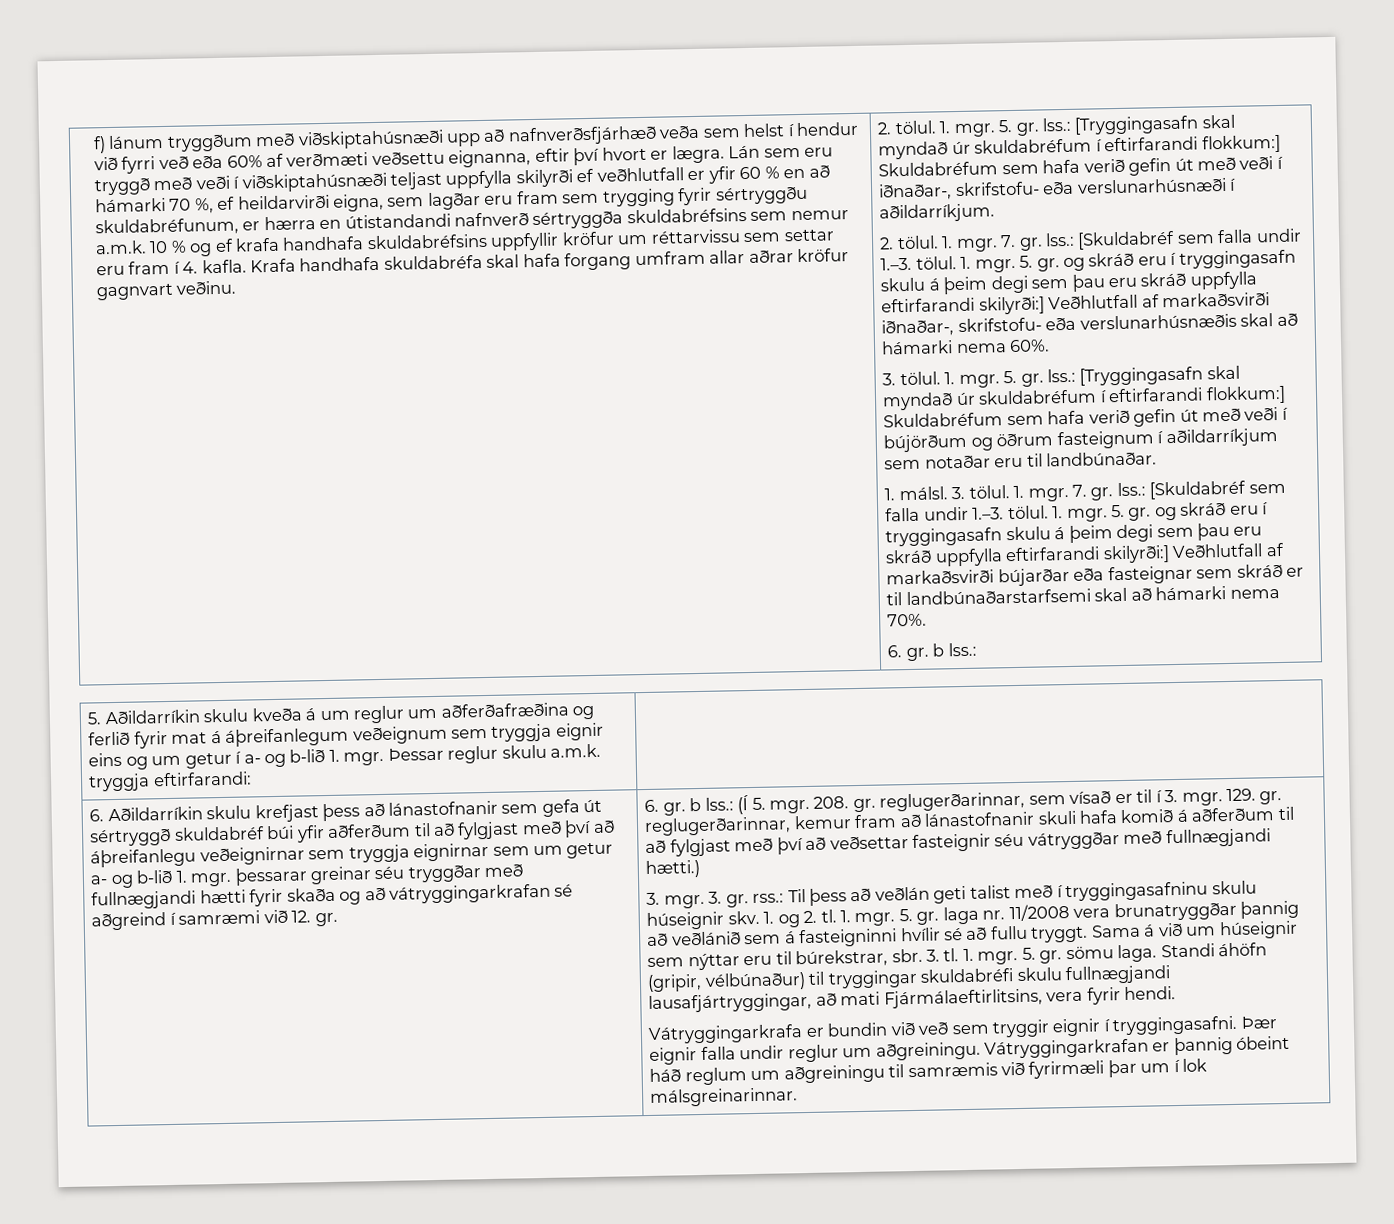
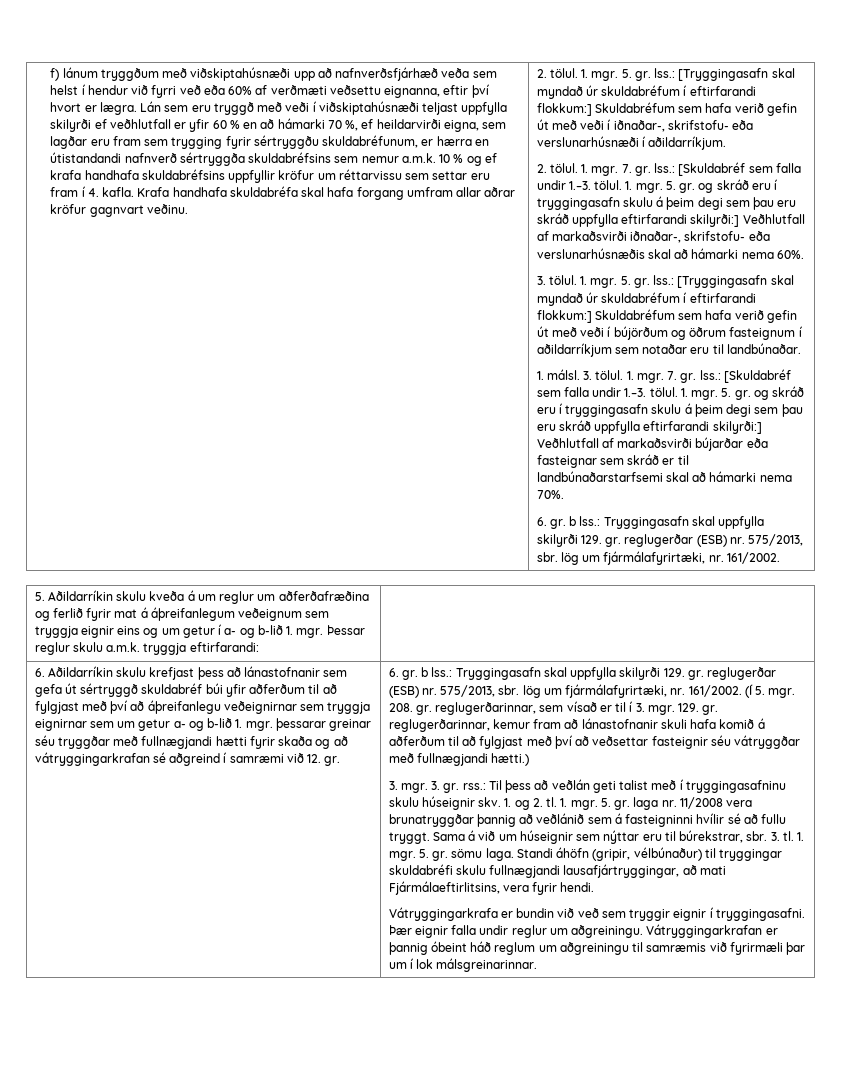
(977, 649) none -> [603,516,765,529] [536,534,804,547] [536,551,780,565] Tryggingasafn skal uppfylla skilyrði 129. gr. reglugerðar (ESB) nr. 575/2013, sbr. lög um fjármálafyrirtæki, nr. 161/2002.
(734, 804) none -> [455,667,777,680] [388,684,742,698] Tryggingasafn skal uppfylla skilyrði 129. gr. reglugerðar (ESB) nr. 575/2013, sbr. lög um fjármálafyrirtæki, nr. 161/2002.

